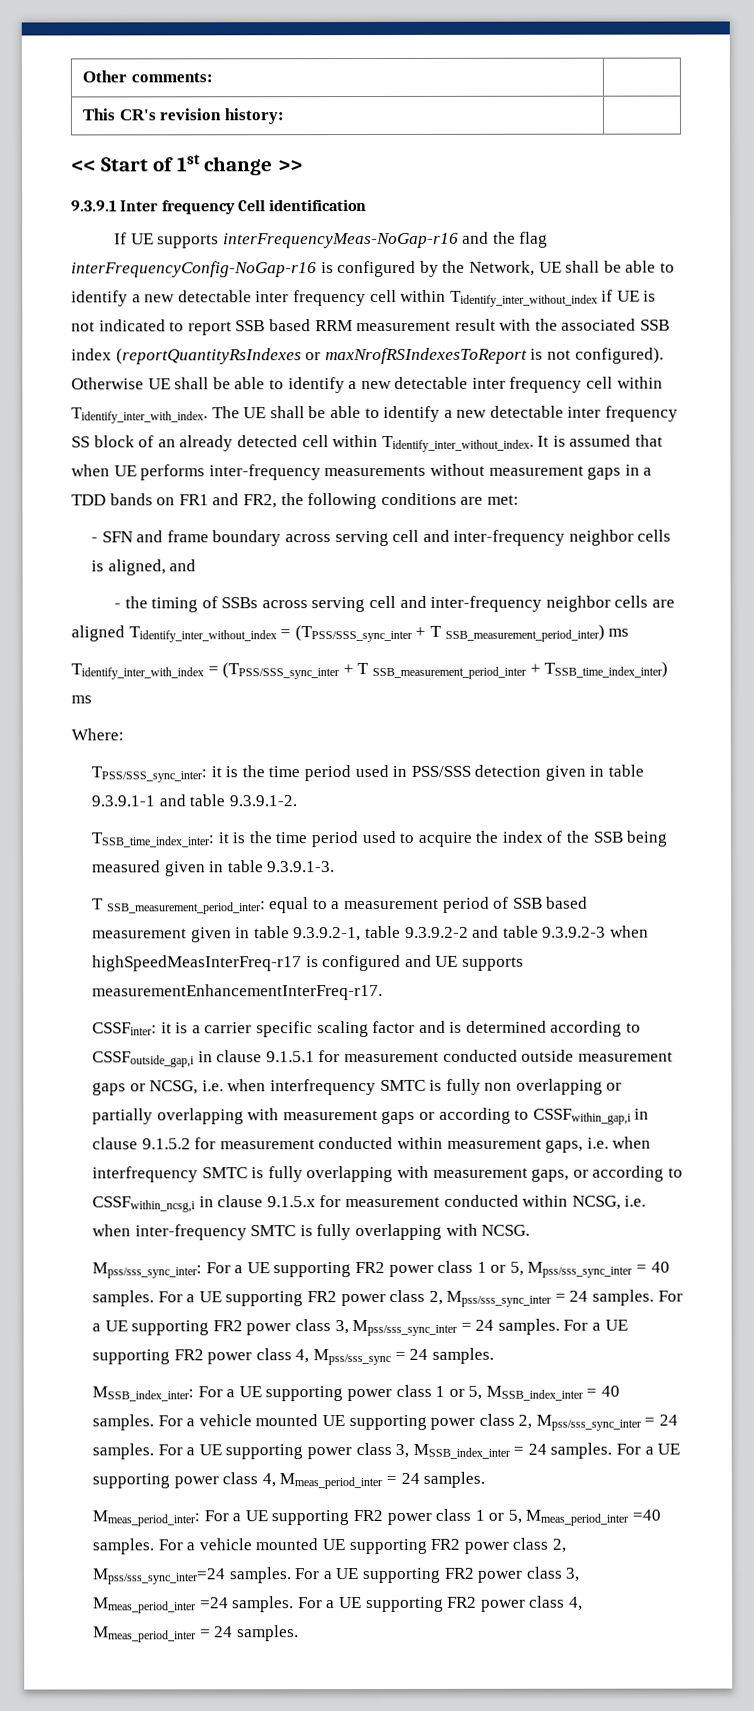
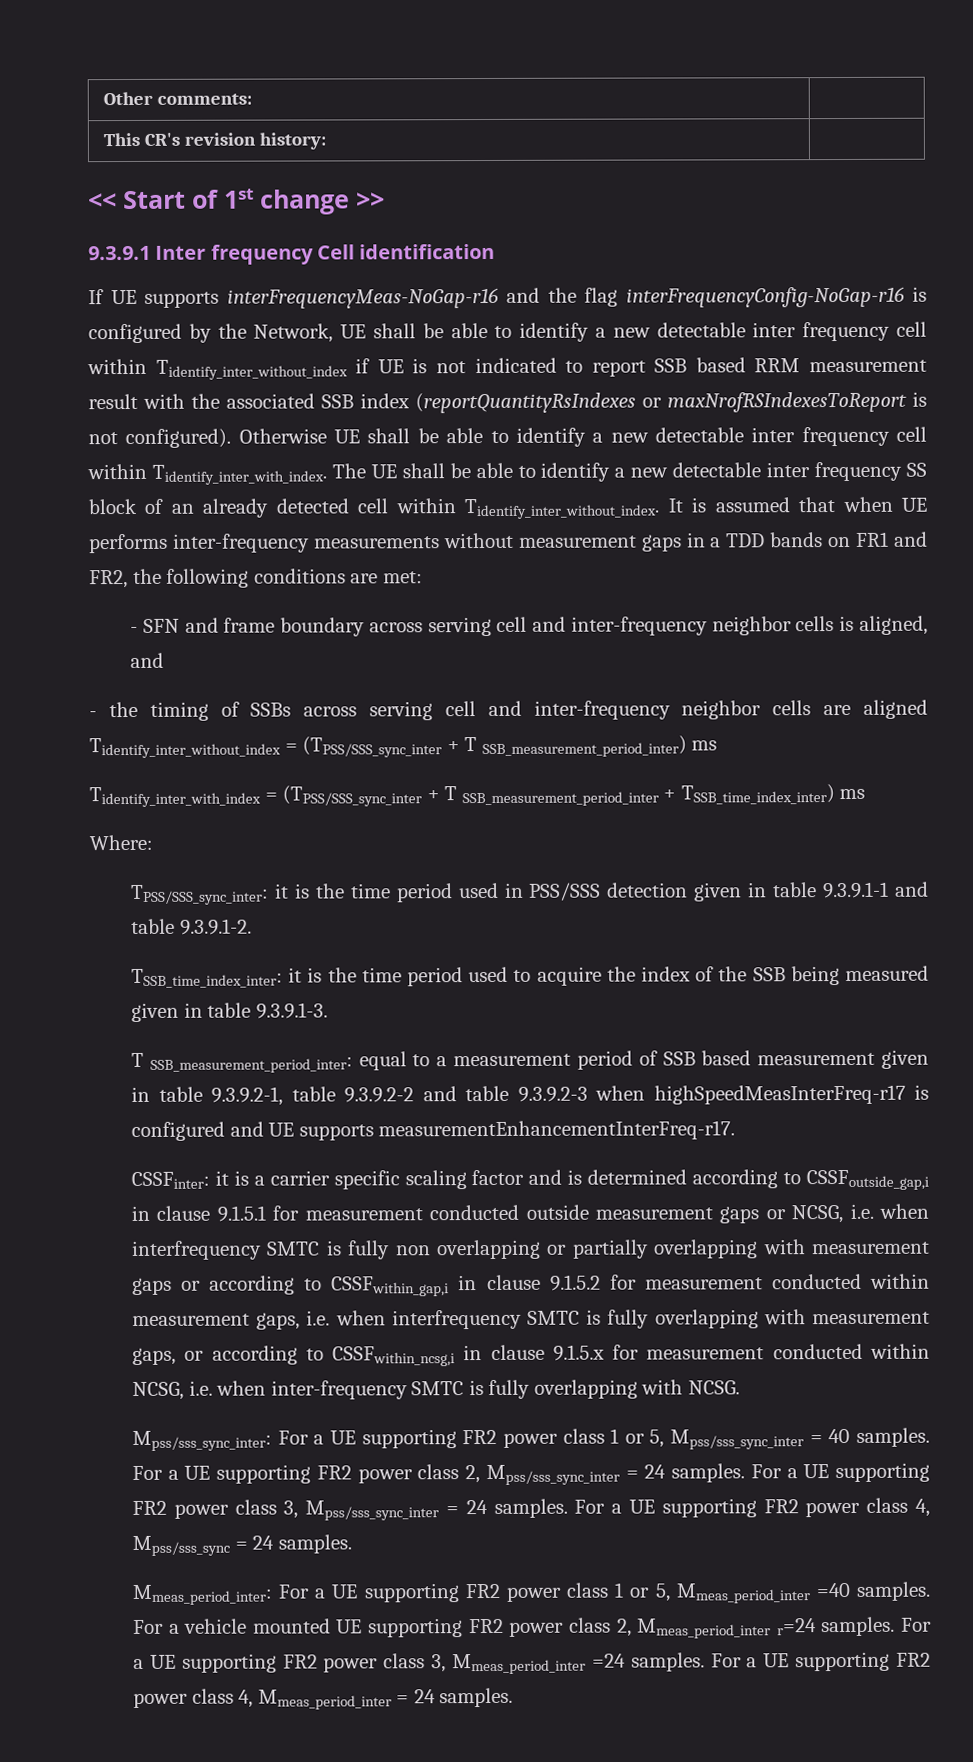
[91,1384,621,1402] [91,1413,679,1431] [91,1442,681,1460] [91,1471,486,1490] // MSSB_index_inter: For a UE supporting power class 1 or 5, MSSB_index_inter = 40 samples. For a vehicle mounted UE supporting power class 2, Mpss/sss_sync_inter = 24 samples. For a UE supporting power class 3, MSSB_index_inter = 24 samples. For a UE supporting power class 4, Mmeas_period_inter = 24 samples. -> (352, 1544) none
[91,1568,226,1585] Mpss/sss_sync_inter=24 -> [637,1618,817,1639] Mmeas_period_inter r=24

